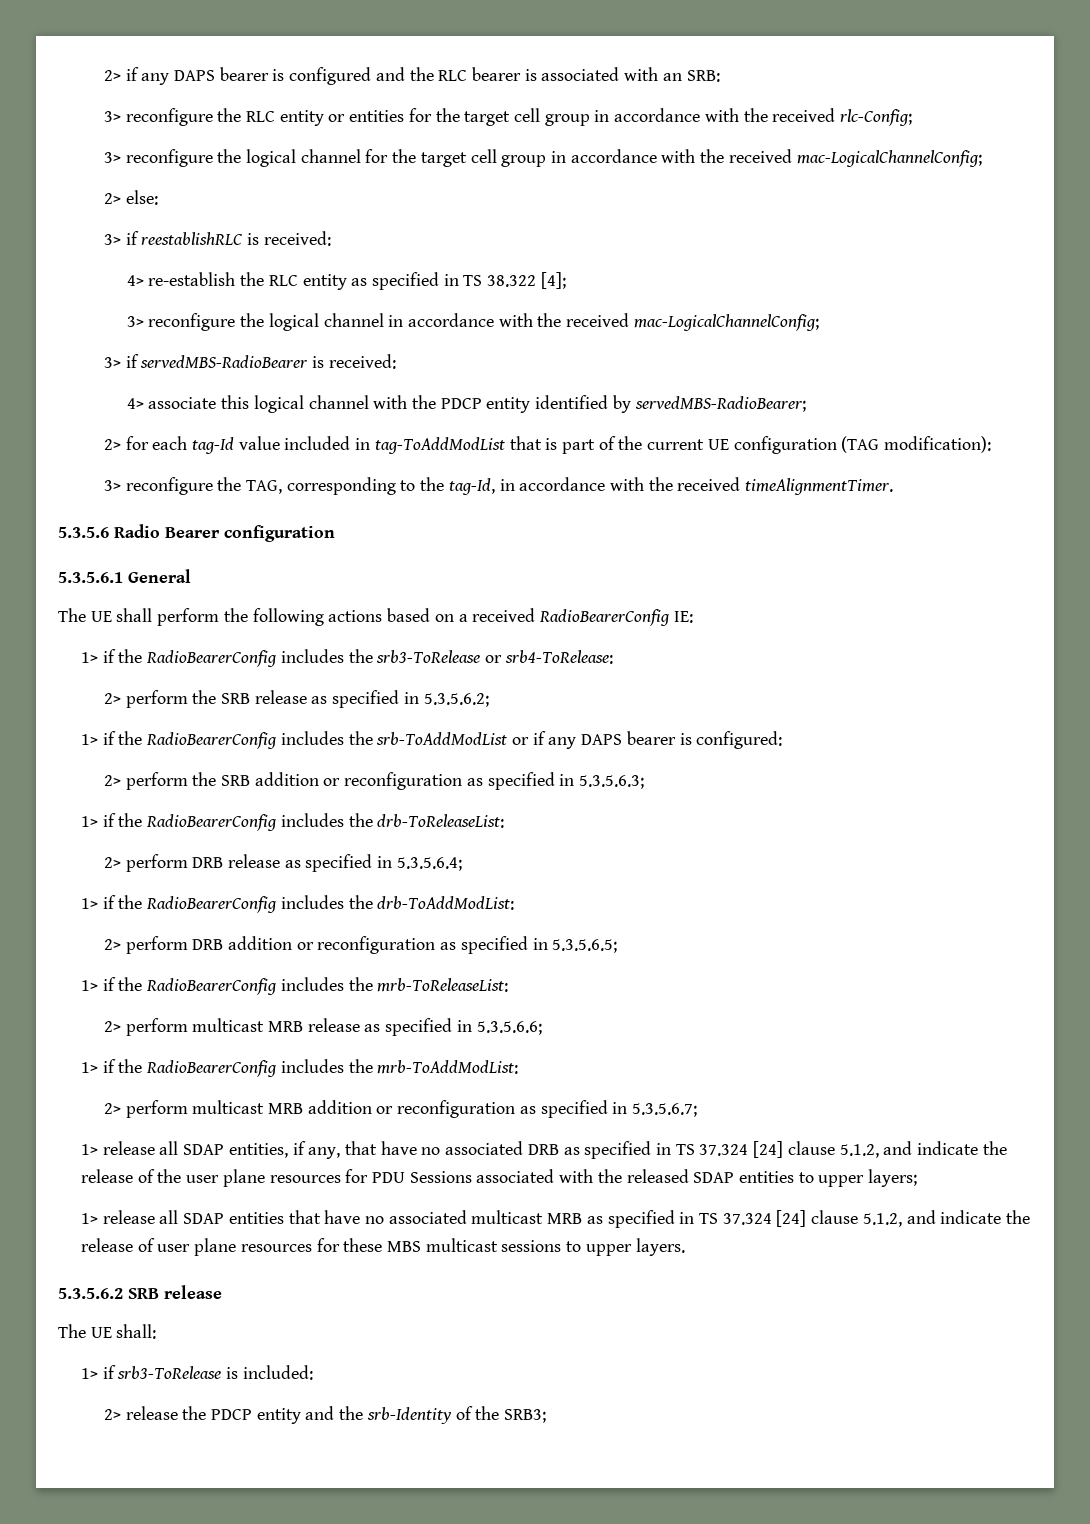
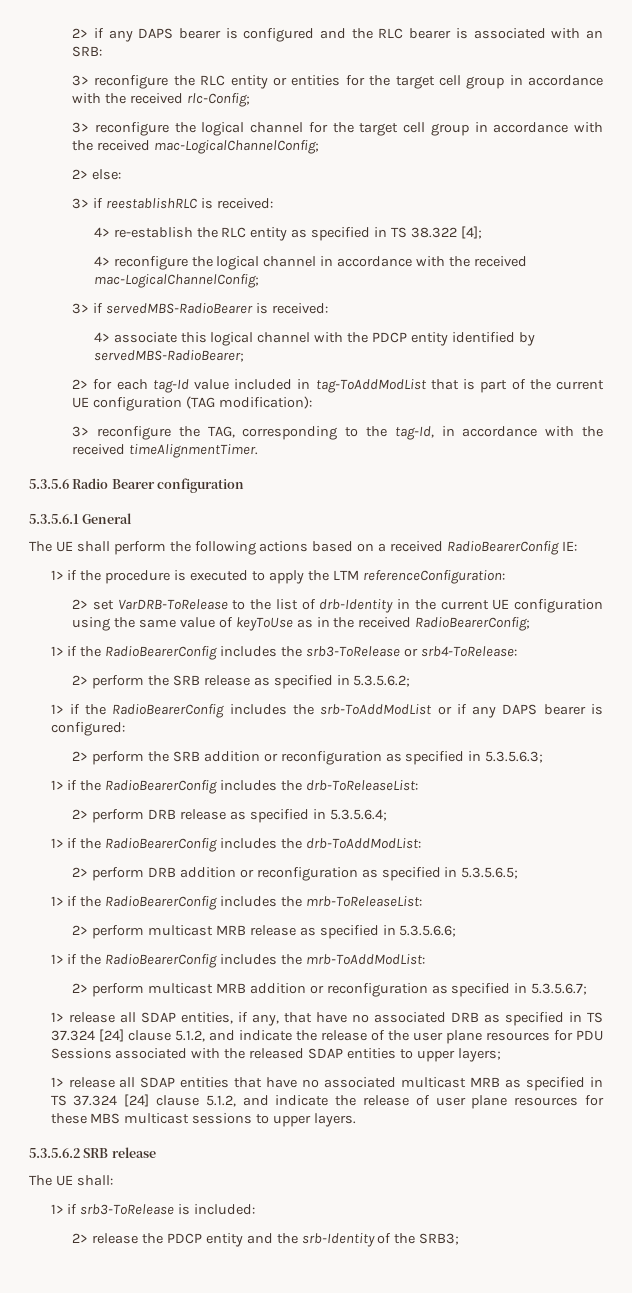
[126,316,144,327] 3> -> [93,256,110,266] 4>
(693, 617) none -> [50,570,505,584] [72,599,604,613] [72,617,531,631] // 1> if the procedure is executed to apply the LTM referenceConfiguration: // 2> set VarDRB-ToRelease to the list of drb-Identity in the current UE configuration using the same value of keyToUse as in the received RadioBearerConfig;

